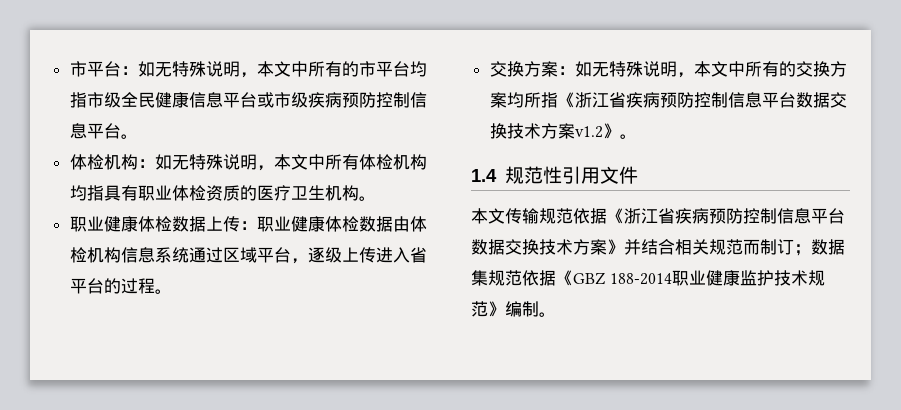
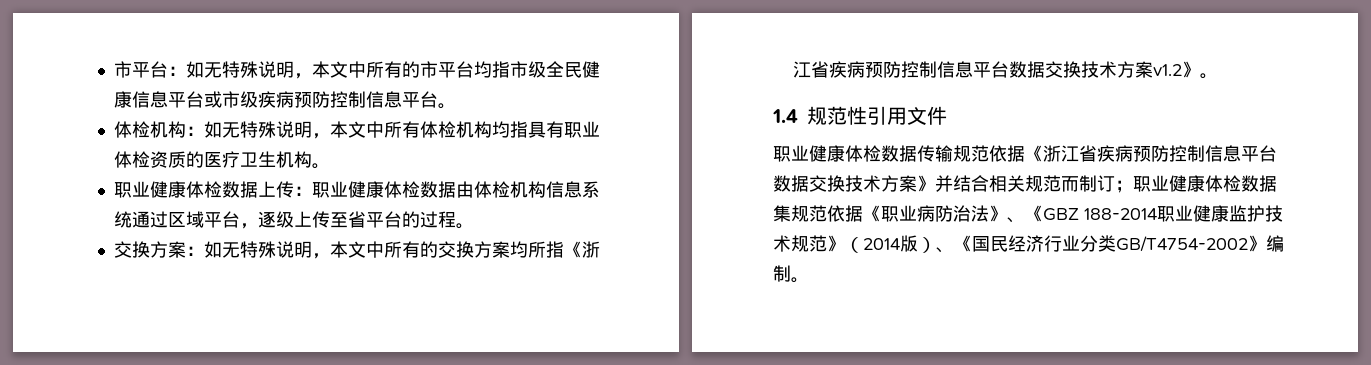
[375,247,410,263] 进入 -> [329,212,348,228] 至
[471,208,505,224] 本文 -> [773,145,917,162] 职业健康体检数据
(811, 250) none -> [1133,175,1241,192] 职业健康体检
(573, 278) none -> [881,205,1043,223] 职业病防治法》、《
(505, 309) none -> [845,235,1266,253] （2014版）、《国民经济行业分类GB/T4754-2002》

